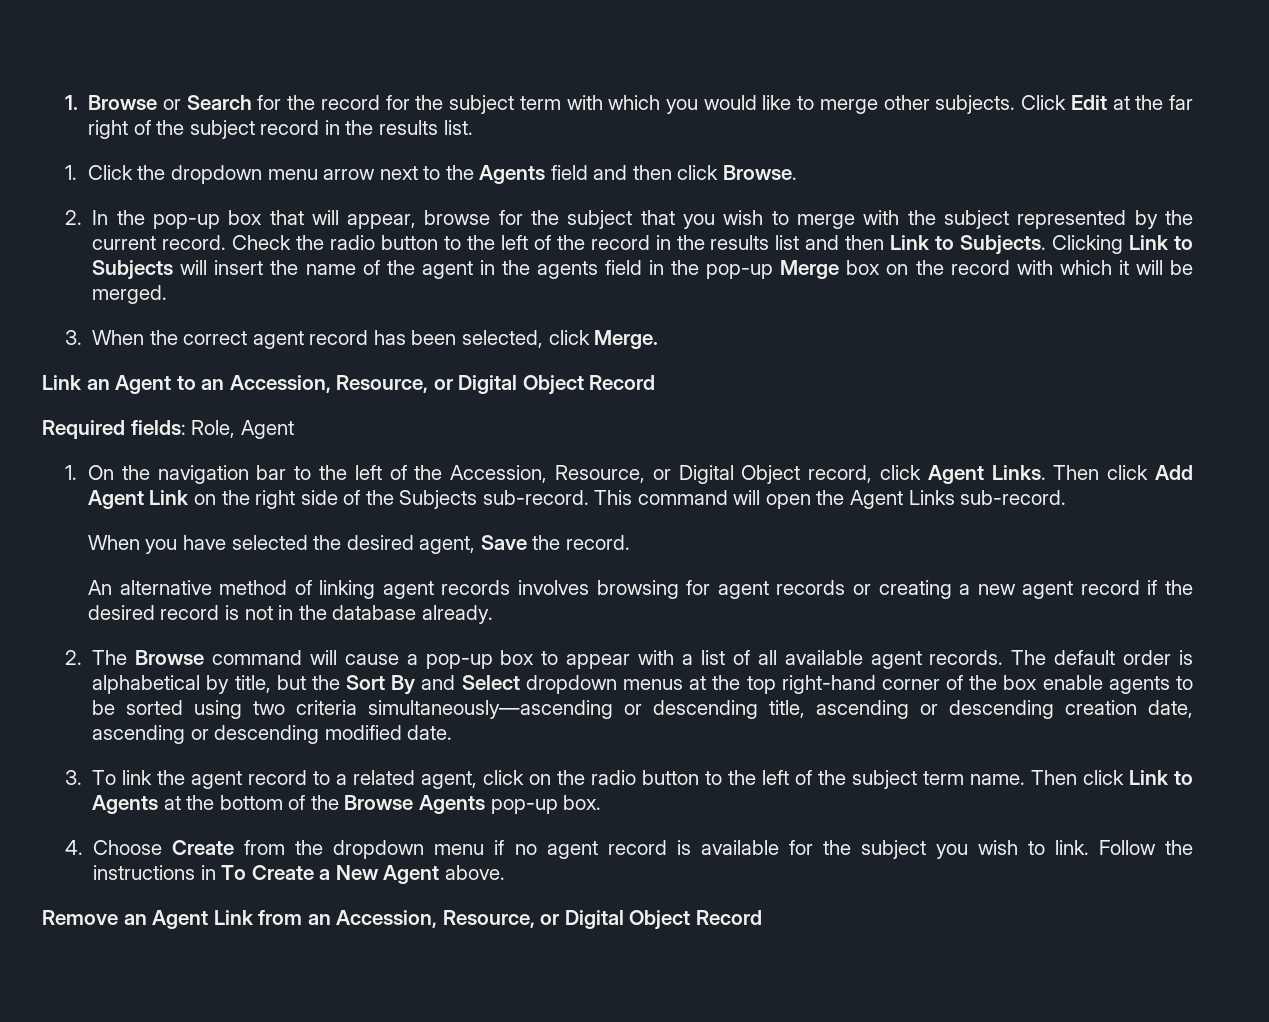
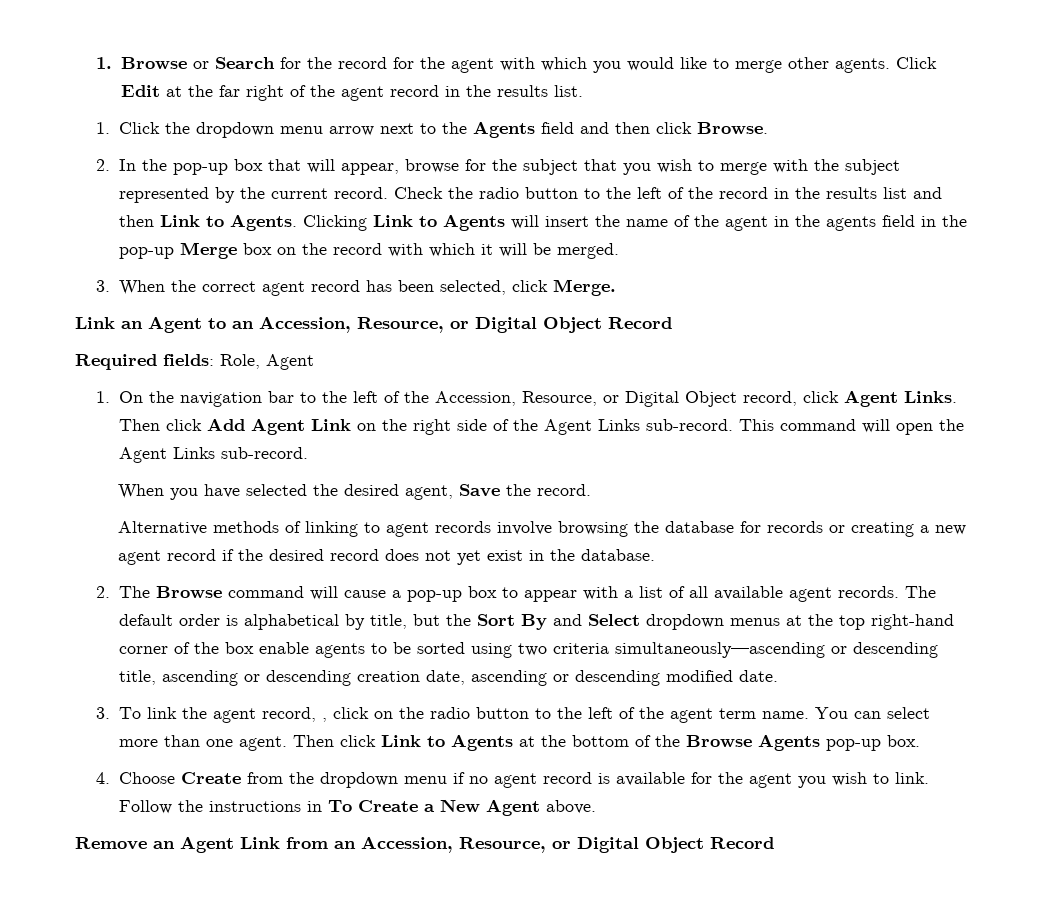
[449,95,561,114] subject term -> [451,58,495,73] agent
[935,95,1016,114] subjects. -> [835,58,891,73] agents.
[189,120,255,139] subject -> [341,86,385,101] agent
[960,235,1047,255] Subjects. -> [230,214,298,231] Agents.
[92,260,174,280] Subjects -> [443,214,506,231] Agents
[399,490,478,509] Subjects -> [544,419,641,435] Agent Links
[87,580,288,595] An alternative method -> [117,521,279,535] Alternative methods
[382,580,769,599] agent records involves browsing for agent -> [363,521,761,537] to agent records involve browsing the database for
[225,605,493,624] is not in the database already. -> [384,549,655,565] does not yet exist in the database.
[248,770,478,789] record to a related agent, -> [262,707,328,722] record, ,
[852,770,918,789] subject -> [670,708,714,723] agent
(1026, 779) none -> [815,707,931,719] [119,735,288,751] You can select more than one agent.
[860,840,926,859] subject -> [749,773,793,788] agent

